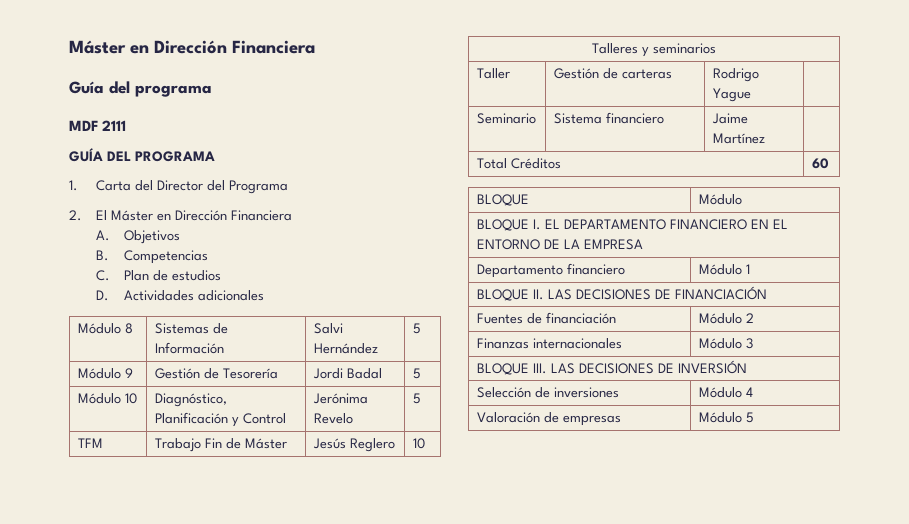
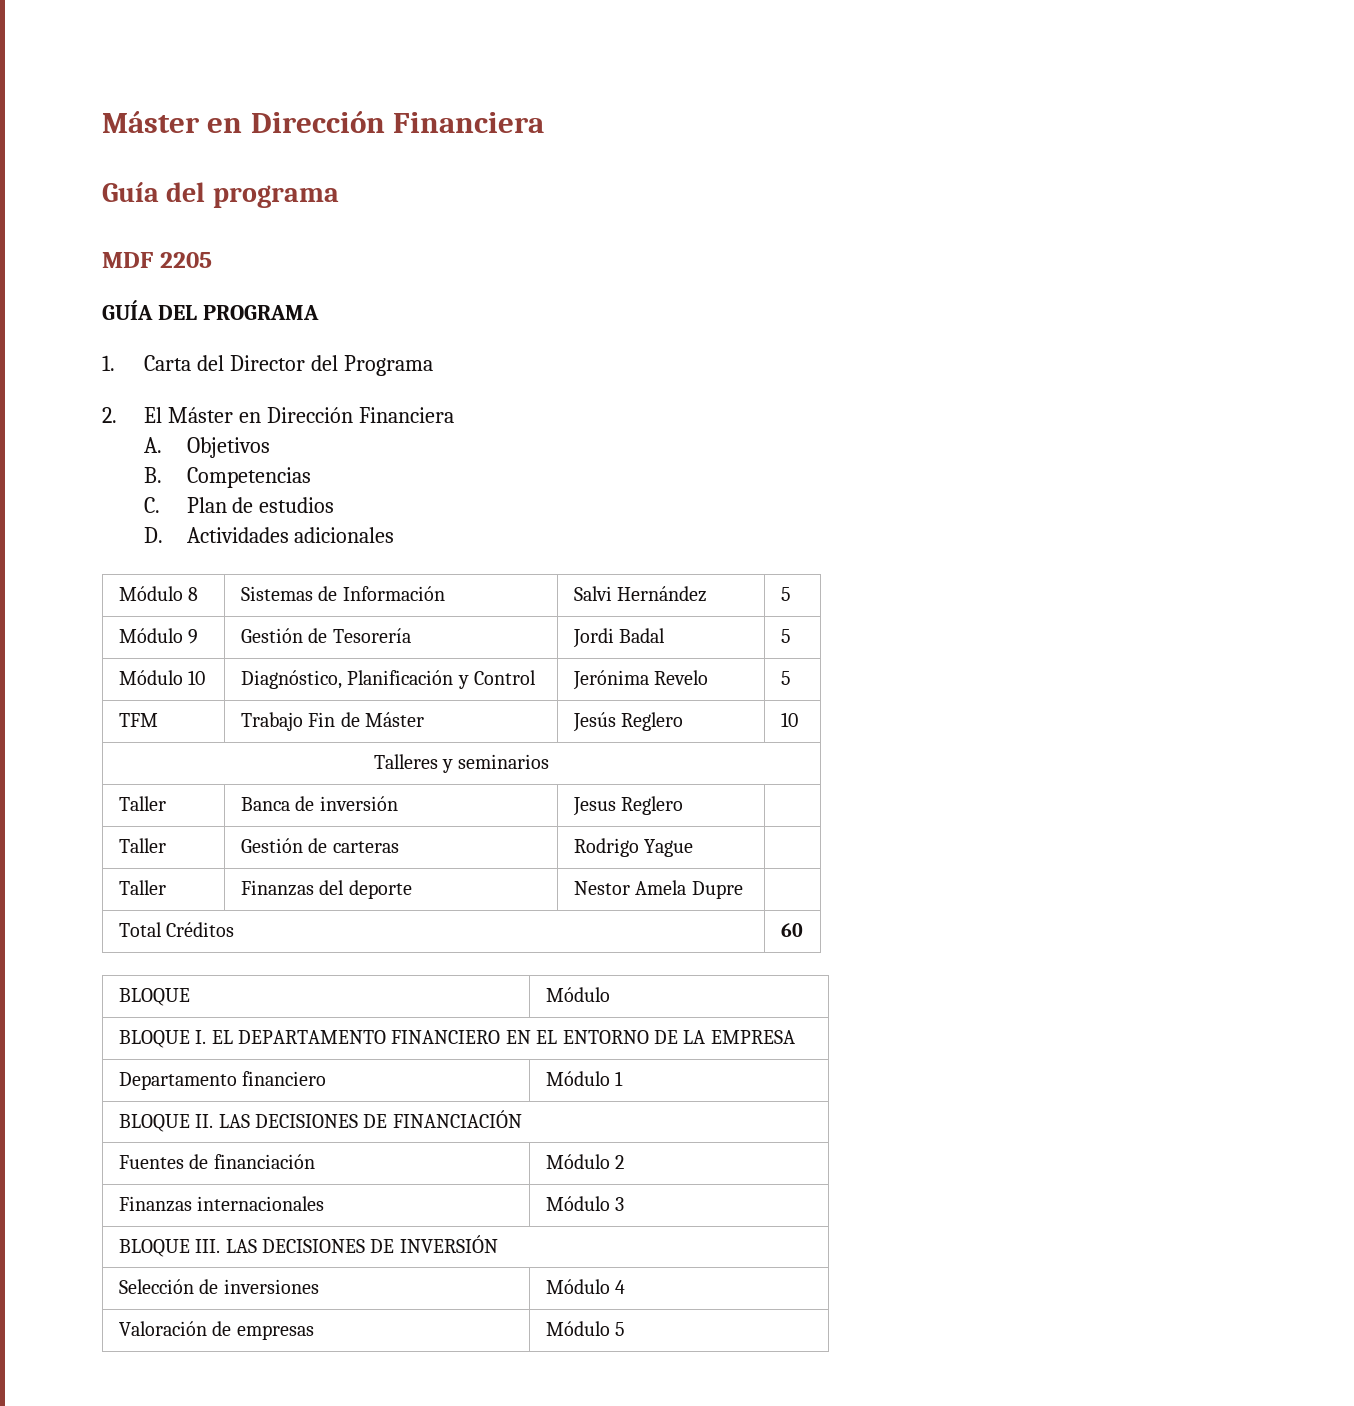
[102,120,127,131] 2111 -> [159,252,212,268] 2205
(716, 48) none -> [118,796,166,811] [240,796,398,811] [572,796,684,816] // Taller | Banca de inversión | Jesus Reglero |
[476,113,536,124] [553,112,664,124] [711,113,748,124] [712,133,765,144] Seminario | Sistema financiero | Jaime Martínez -> [118,880,166,895] [240,880,412,899] [573,880,743,899] Taller | Finanzas del deporte | Nestor Amela Dupre

